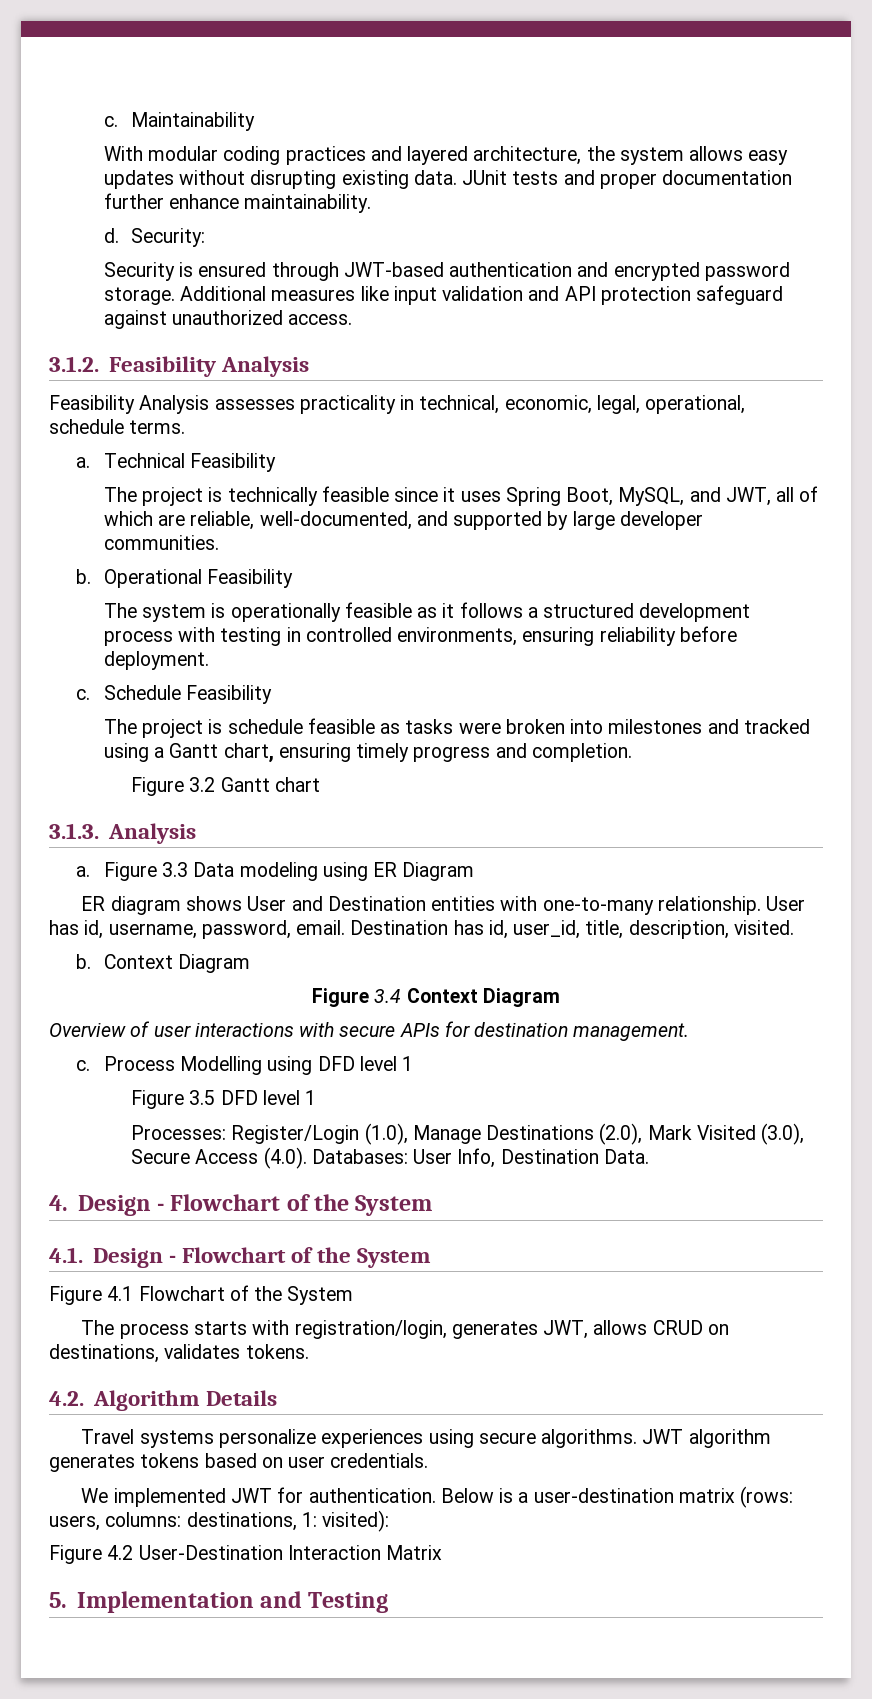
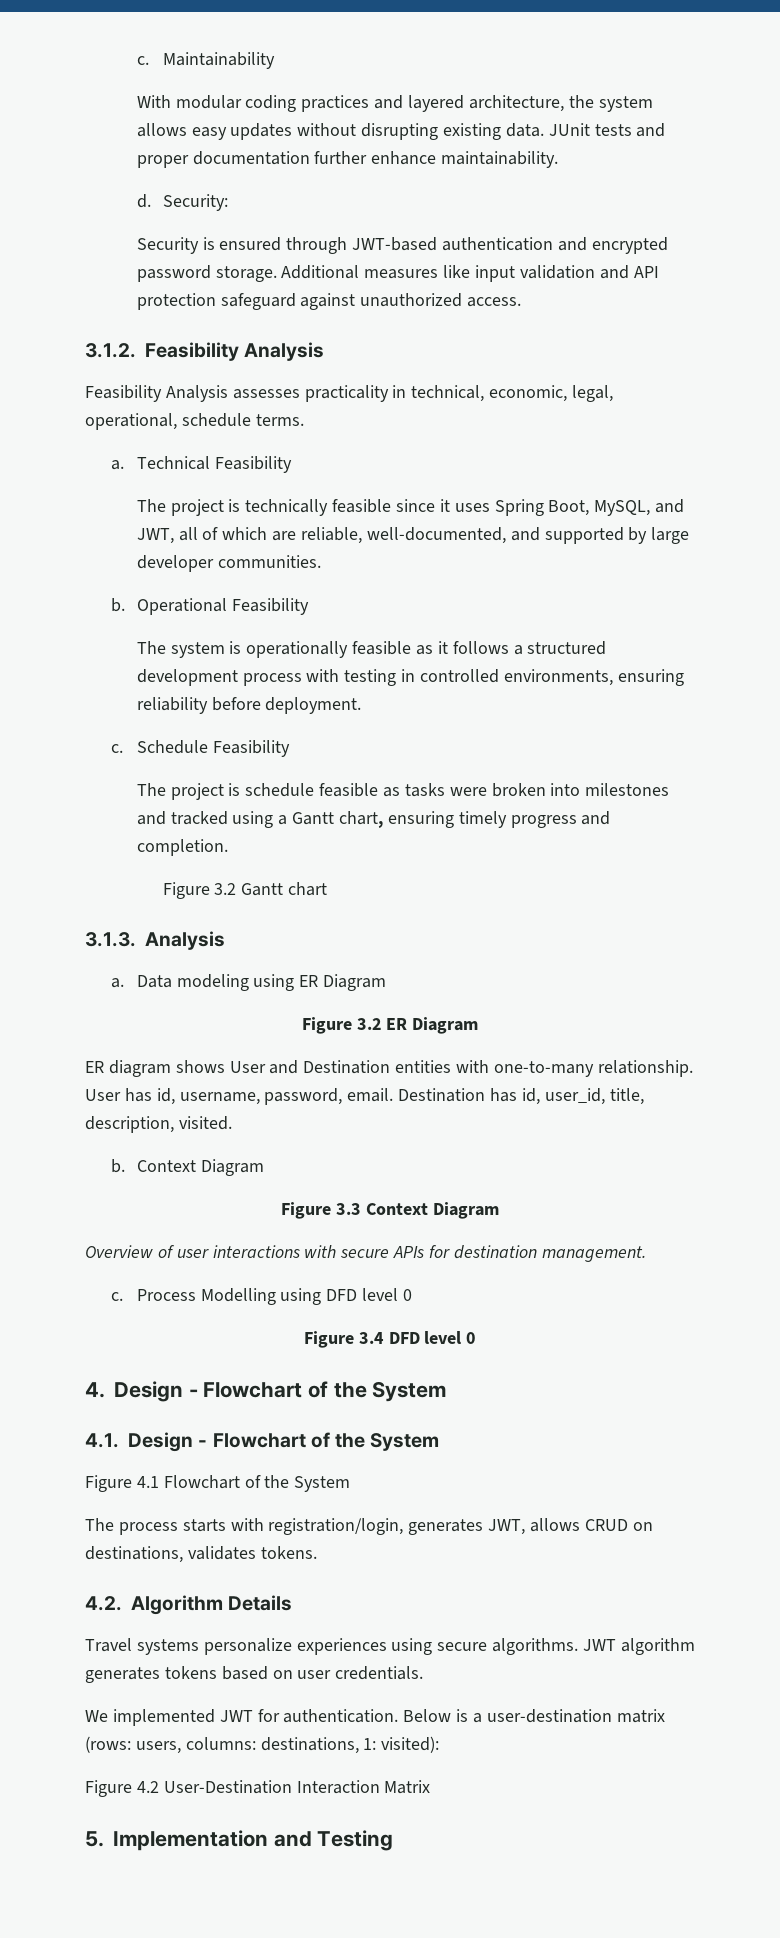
[103,862,189,881] Figure 3.3 -> (124, 983) none
(475, 871) none -> [301,1017,479,1034] // Figure 3.2 ER Diagram
[374,989,402,1003] 3.4 -> [336,1203,362,1215] 3.3
[402,1056,414,1071] [131,1090,317,1109] [131,1123,805,1145] [131,1147,649,1169] 1 // Figure 3.5 DFD level 1 // Processes: Register/Login (1.0), Manage Destinations (2.0), Mark Visited (3.0), Secure Access (4.0). Databases: User Info, Destination Data. -> [403,1289,413,1301] [303,1331,477,1348] 0 // Figure 3.4 DFD level 0

